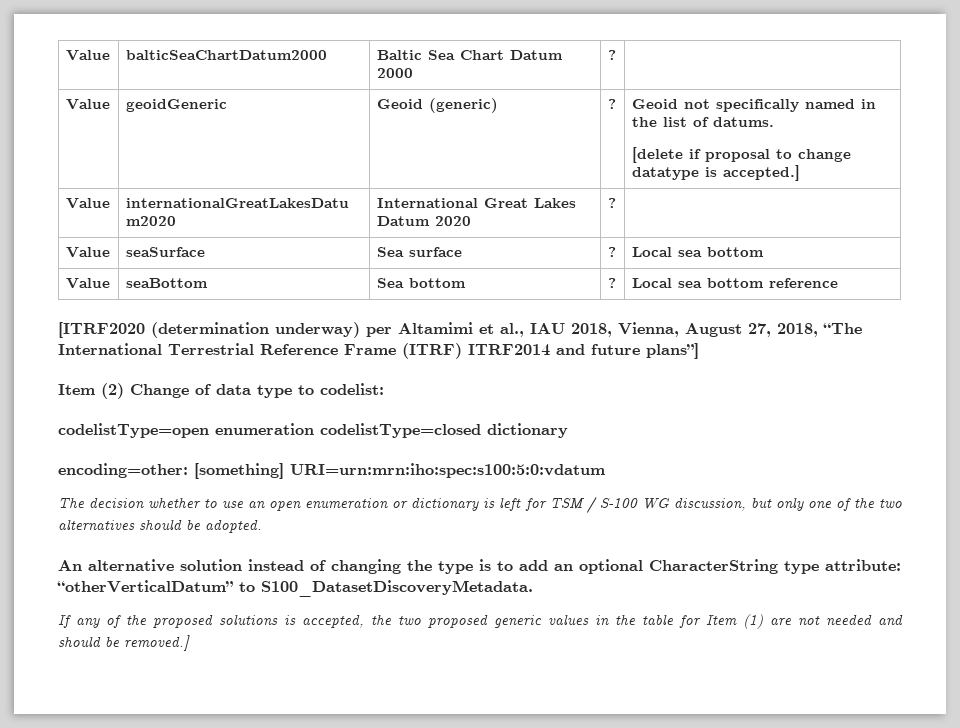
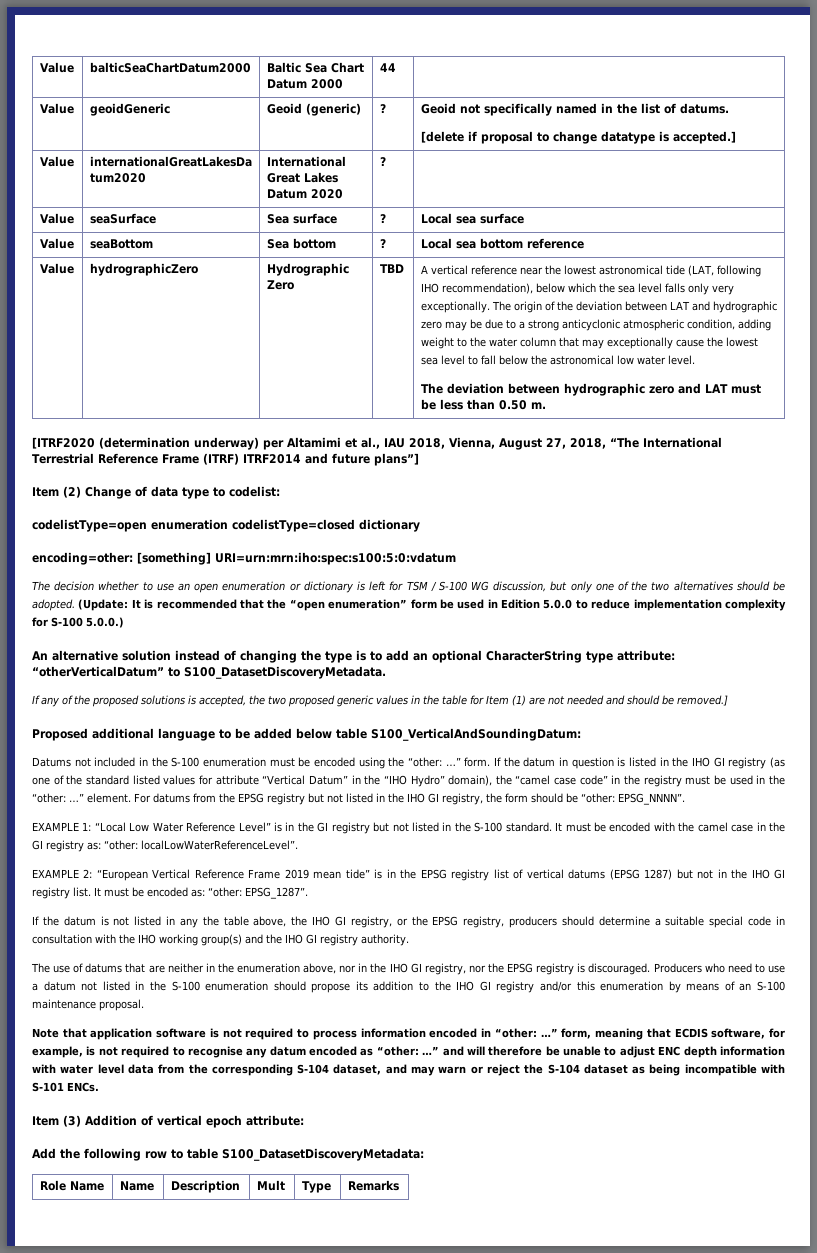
[607,50,616,60] ? -> [379,63,396,72] 44
[706,247,764,257] bottom -> [479,213,524,224] surface
(838, 283) none -> [39,263,74,274] [89,263,198,276] [266,263,349,276] [266,280,294,290] [379,264,404,273] [420,265,761,277] [420,283,734,295] [420,301,777,313] [420,319,771,331] [420,337,758,349] [420,355,695,365] [420,383,761,396] [420,399,546,410] // Value | hydrographicZero | Hydrographic Zero | TBD | A vertical reference near the lowest astronomical tide (LAT, following IHO recommendation), below which the sea level falls only very exceptionally. The origin of the deviation between LAT and hydrographic zero may be due to a strong anticyclonic atmospheric condition, adding weight to the water column that may exceptionally cause the lowest sea level to fall below the astronomical low water level. // The deviation between hydrographic zero and LAT must be less than 0.50 m.
(262, 526) none -> [78,599,787,611] [32,617,124,628] (Update: It is recommended that the “open enumeration” form be used in Edition 5.0.0 to reduce implementation complexity for S-100 5.0.0.)
(190, 643) none -> [32,728,581,741] [32,757,785,769] [32,775,786,787] [32,793,685,805] [32,822,786,834] [32,840,298,852] [32,869,786,881] [32,887,308,899] [32,916,785,928] [32,934,409,946] [31,963,785,975] [32,981,786,993] [32,999,144,1011] [32,1028,785,1040] [32,1046,786,1058] [32,1064,785,1076] [32,1082,99,1092] [32,1115,304,1128] [32,1148,424,1161] [39,1180,104,1191] [119,1181,154,1191] [170,1180,240,1193] [256,1180,285,1191] [301,1181,331,1193] [347,1180,399,1191] // Proposed additional language to be added below table S100_VerticalAndSoundingDatum: // Datums not included in the S-100 enumeration must be encoded using the “other: …” form. If the datum in question is listed in the IHO GI registry (as one of the standard listed values for attribute “Vertical Datum” in the “IHO Hydro” domain), the “camel case code” in the registry must be used in the “other: …” element. For datums from the EPSG registry but not listed in the IHO GI registry, the form should be “other: EPSG_NNNN”. // EXAMPLE 1: “Local Low Water Reference Level” is in the GI registry but not listed in the S-100 standard. It must be encoded with the camel case in the GI registry as: “other: localLowWaterReferenceLevel”. // EXAMPLE 2: “European Vertical Reference Frame 2019 mean tide” is in the EPSG registry list of vertical datums (EPSG 1287) but not in the IHO GI registry list. It must be encoded as: “other: EPSG_1287”. // If the datum is not listed in any the table above, the IHO GI registry, or the EPSG registry, producers should determine a suitable special code in consultation with the IHO working group(s) and the IHO GI registry authority. // The use of datums that are neither in the enumeration above, nor in the IHO GI registry, nor the EPSG registry is discouraged. Producers who need to use a datum not listed in the S-100 enumeration should propose its addition to the IHO GI registry and/or this enumeration by means of an S-100 maintenance proposal. // Note that application software is not required to process information encoded in “other: …” form, meaning that ECDIS software, for example, is not required to recognise any datum encoded as “other: …” and will therefore be unable to adjust ENC depth information with water level data from the corresponding S-104 dataset, and may warn or reject the S-104 dataset as being incompatible with S-101 ENCs. // Item (3) Addition of vertical epoch attribute: // Add the following row to table S100_DatasetDiscoveryMetadata: // Role Name | Name | Description | Mult | Type | Remarks

